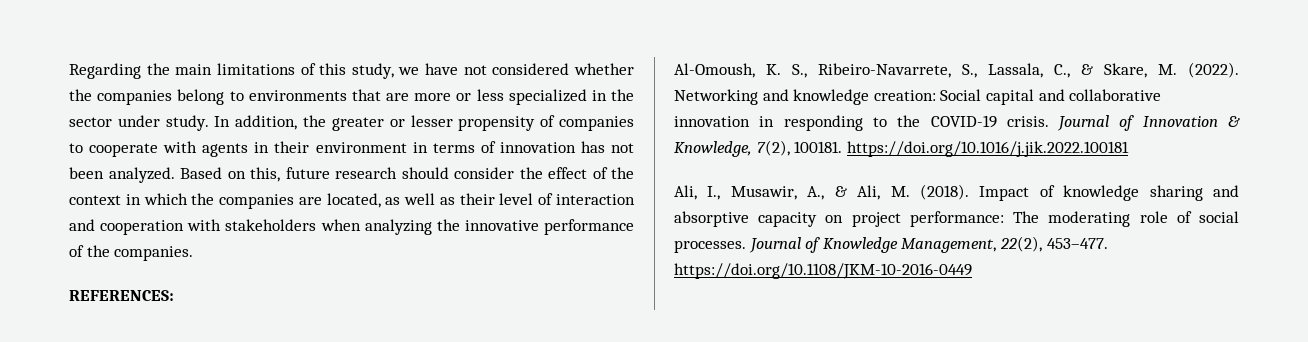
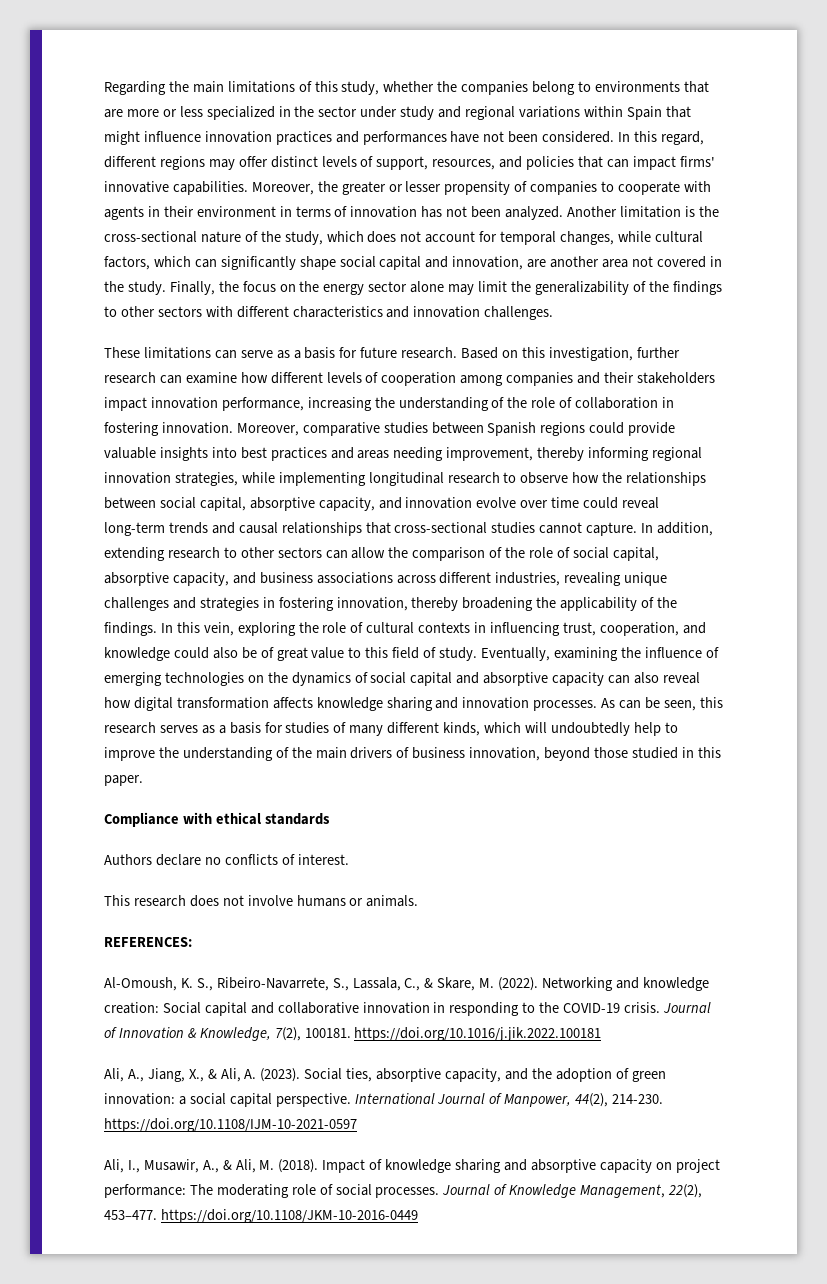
[398,63,570,75] we have not considered -> (380, 88) none
[165,115,298,131] study. In addition, -> [400,106,691,120] [104,131,704,145] [104,156,715,170] [104,181,314,195] study and regional variations within Spain that might influence innovation practices and performances have not been considered. In this regard, different regions may offer distinct levels of support, resources, and policies that can impact firms' innovative capabilities. Moreover,
[180,167,634,182] [69,193,635,209] [69,219,634,235] [69,245,194,261] Based on this, future research should consider the effect of the context in which the companies are located, as well as their level of interaction and cooperation with stakeholders when analyzing the innovative performance of the companies. -> [566,206,719,218] [104,231,703,245] [104,256,722,270] [104,281,722,295] [104,306,554,320] [104,347,680,361] [104,372,715,386] [104,397,675,411] [104,422,676,436] [104,447,703,461] [104,472,707,486] [104,497,660,511] [104,522,714,536] [104,547,659,561] [104,572,668,586] [104,597,678,611] [104,622,706,636] [104,647,719,661] [104,672,700,686] [104,697,723,711] [104,722,678,736] [104,747,721,761] [104,775,143,786] [104,812,330,827] [104,854,349,866] [104,895,419,907] Another limitation is the cross-sectional nature of the study, which does not account for temporal changes, while cultural factors, which can significantly shape social capital and innovation, are another area not covered in the study. Finally, the focus on the energy sector alone may limit the generalizability of the findings to other sectors with different characteristics and innovation challenges. // These limitations can serve as a basis for future research. Based on this investigation, further research can examine how different levels of cooperation among companies and their stakeholders impact innovation performance, increasing the understanding of the role of collaboration in fostering innovation. Moreover, comparative studies between Spanish regions could provide valuable insights into best practices and areas needing improvement, thereby informing regional innovation strategies, while implementing longitudinal research to observe how the relationships between social capital, absorptive capacity, and innovation evolve over time could reveal long-term trends and causal relationships that cross-sectional studies cannot capture. In addition, extending research to other sectors can allow the comparison of the role of social capital, absorptive capacity, and business associations across different industries, revealing unique challenges and strategies in fostering innovation, thereby broadening the applicability of the findings. In this vein, exploring the role of cultural contexts in influencing trust, cooperation, and knowledge could also be of great value to this field of study. Eventually, examining the influence of emerging technologies on the dynamics of social capital and absorptive capacity can also reveal how digital transformation affects knowledge sharing and innovation processes. As can be seen, this research serves as a basis for studies of many different kinds, which will undoubtedly help to improve the understanding of the main drivers of business innovation, beyond those studied in this paper. // Compliance with ethical standards // Authors declare no conflicts of interest. // This research does not involve humans or animals.
(1129, 149) none -> [104,1068,666,1082] [104,1093,664,1107] [104,1118,357,1132] // Ali, A., Jiang, X., & Ali, A. (2023). Social ties, absorptive capacity, and the adoption of green innovation: a social capital perspective. International Journal of Manpower, 44(2), 214-230. https://doi.org/10.1108/IJM-10-2021-0597

